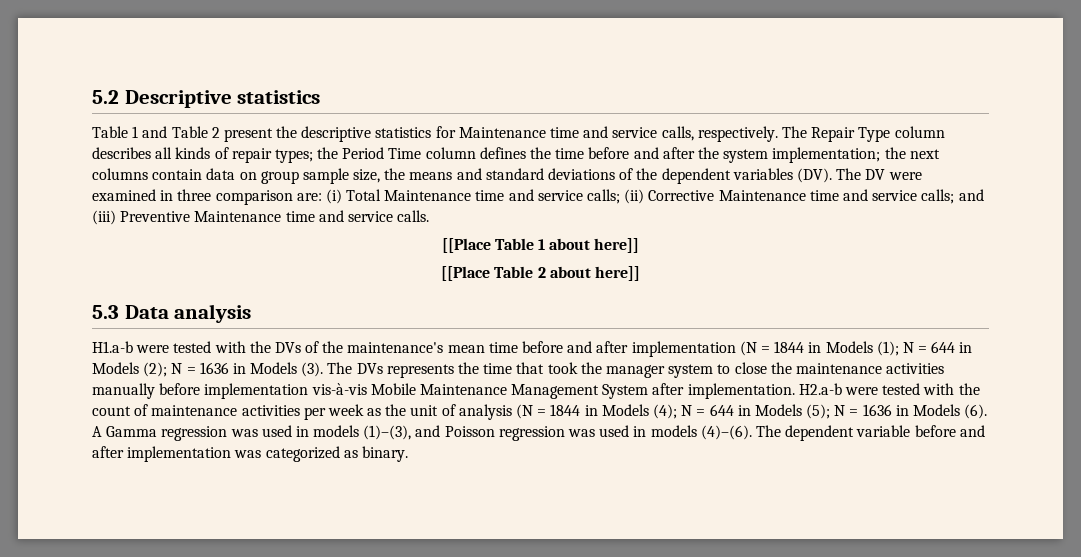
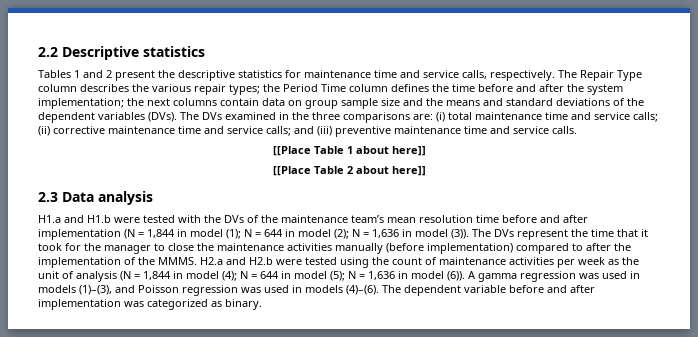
[92,90,119,104] 5.2 -> [38,47,58,57] 2.2
[92,126,128,138] Table -> [38,70,71,78] Tables
[171,126,208,138] Table -> (103, 74) none
[458,127,546,138] Maintenance -> [304,70,371,78] maintenance
[155,147,229,159] all kinds of -> [132,84,191,92] the various
[353,169,381,183] size, -> [381,98,423,106] size and
[796,168,922,183] [92,189,472,205] (DV). The DV were examined in three comparison are: (i) Total Maintenance -> [148,112,542,123] (DVs). The DVs examined in the three comparisons are: (i) total maintenance
[648,190,806,201] Corrective Maintenance -> [53,126,175,134] corrective maintenance
[120,211,282,222] Preventive Maintenance -> [335,126,461,137] preventive maintenance
[92,305,119,319] 5.3 -> [38,192,58,202] 2.3
[92,341,133,353] H1.a-b -> [38,215,111,223] H1.a and H1.b
[347,342,485,353] maintenance's mean -> [281,215,473,223] maintenance team’s mean resolution
[774,341,873,353] 1844 in Models -> [147,229,223,238] 1,844 in model
[92,362,139,374] Models -> [298,229,331,237] model
[199,362,454,378] 1636 in Models (3). The DVs represents -> [372,229,568,240] 1,636 in model (3)). The DVs represent
[547,362,578,374] took -> [641,229,648,237] [38,243,81,251] it took for
[668,364,714,378] system -> (151, 249) none
[159,383,955,399] before implementation vis-à-vis Mobile Maintenance Management System after implementation. H2.a-b were tested with -> [386,243,631,254] [38,257,369,268] (before implementation) compared to after the implementation of the MMMS. H2.a and H2.b were tested using
[550,404,649,416] 1844 in Models -> [143,271,219,280] 1,844 in model
[754,404,802,416] Models -> [294,271,327,279] model
[862,404,988,419] [92,426,158,437] 1636 in Models (6). A Gamma -> [368,271,517,282] 1,636 in model (6)). A gamma

